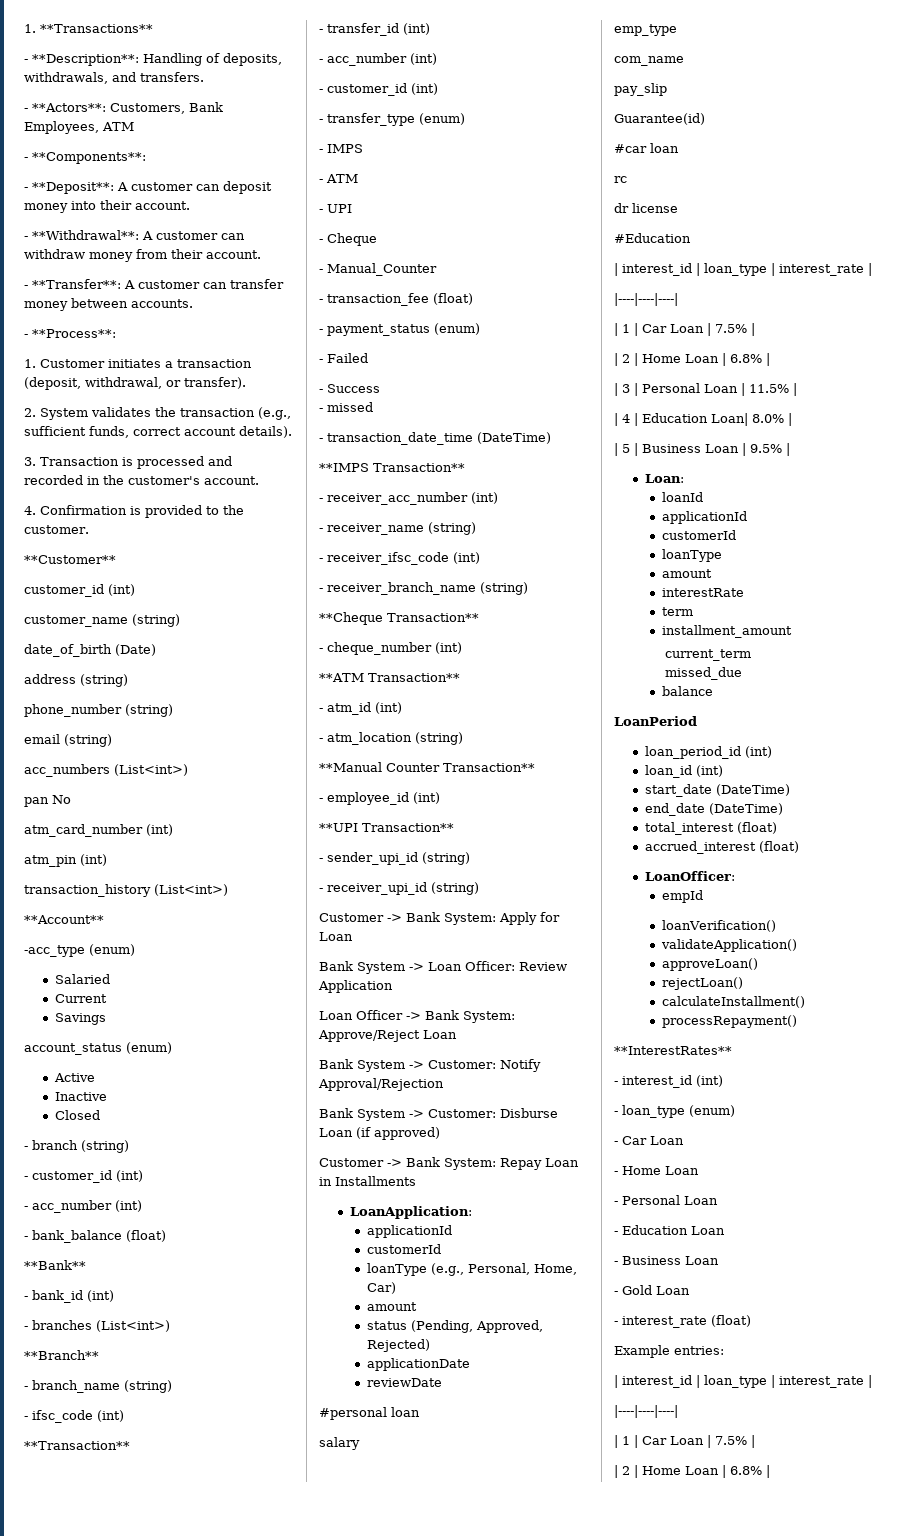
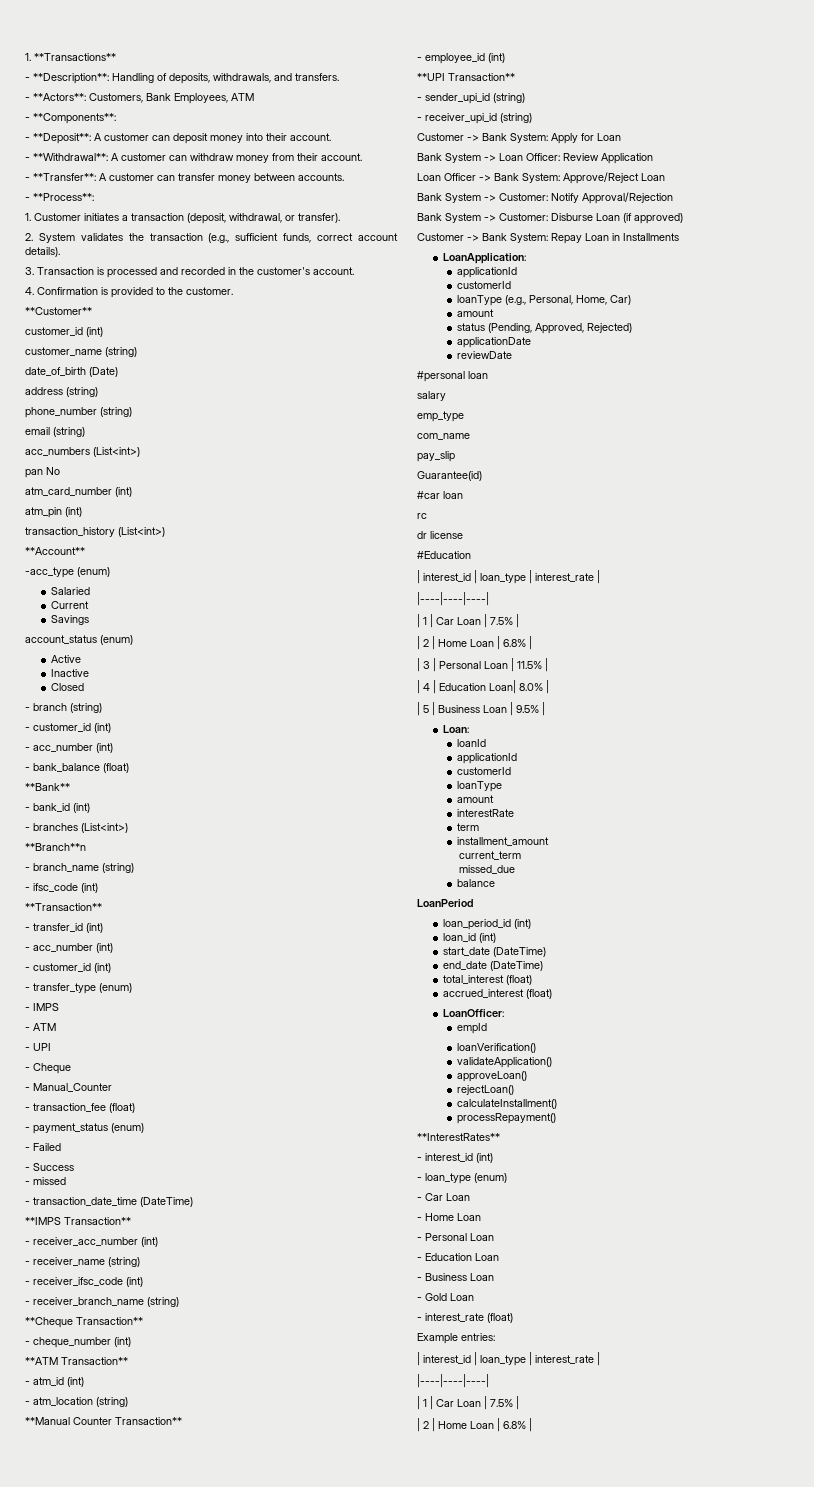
[24,1350,99,1360] **Branch** -> [25,843,86,851] **Branch**n

